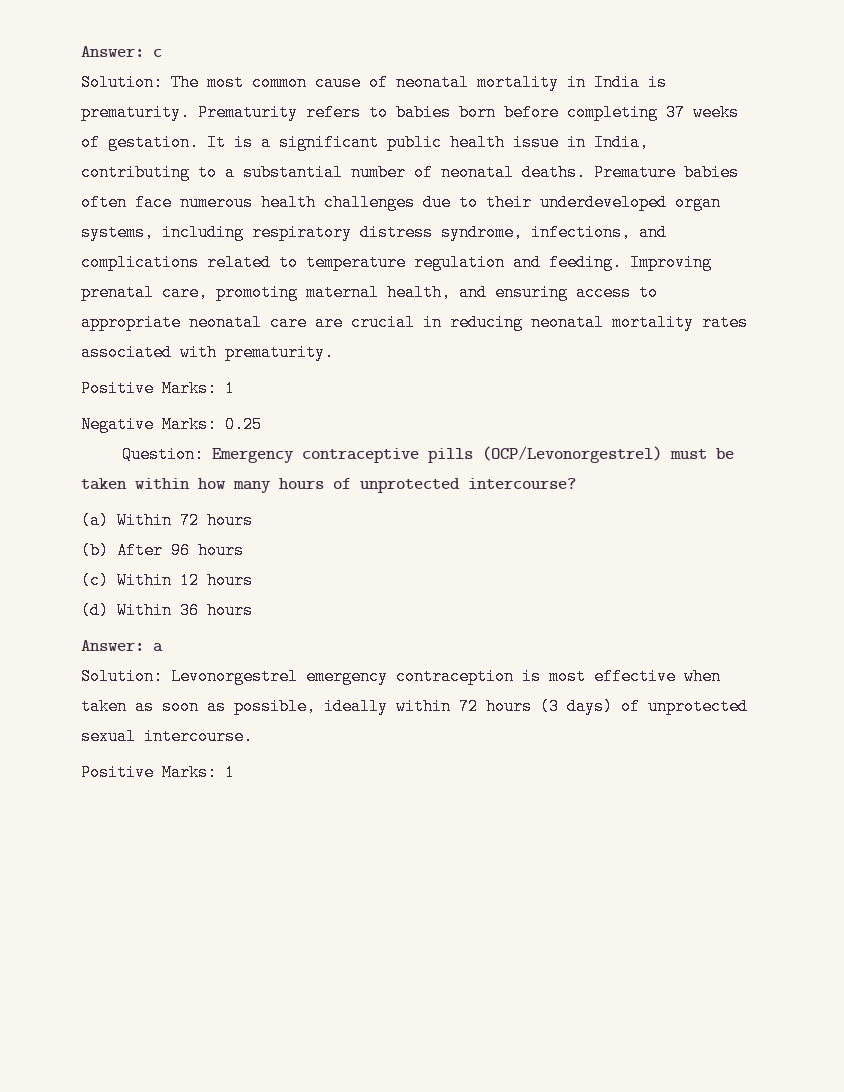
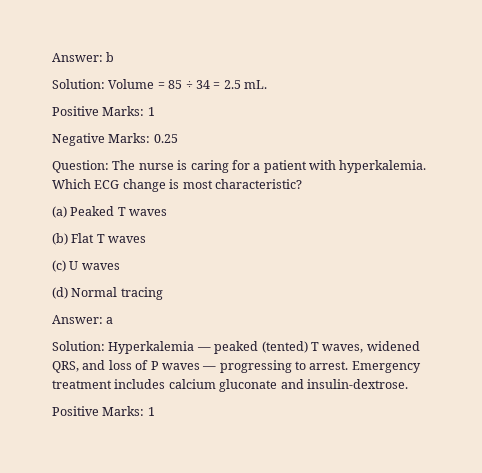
[81,46,162,57] [81,74,667,91] [81,104,739,121] [81,134,649,151] [81,164,739,181] [81,194,721,211] [81,224,667,241] [81,254,712,271] [81,284,658,301] [81,314,748,331] [81,344,334,361] Answer: c // Solution: The most common cause of neonatal mortality in India is prematurity. Prematurity refers to babies born before completing 37 weeks of gestation. It is a significant public health issue in India, contributing to a substantial number of neonatal deaths. Premature babies often face numerous health challenges due to their underdeveloped organ systems, including respiratory distress syndrome, infections, and complications related to temperature regulation and feeding. Improving prenatal care, promoting maternal health, and ensuring access to appropriate neonatal care are crucial in reducing neonatal mortality rates associated with prematurity. -> [52,52,115,62] [52,79,267,89] Answer: b // Solution: Volume = 85 ÷ 34 = 2.5 mL.
[212,446,735,463] [81,478,576,493] [81,512,253,529] [81,542,244,559] [81,572,253,589] [81,602,253,619] [81,640,163,652] [81,668,721,685] [81,698,748,715] [81,728,253,745] Emergency contraceptive pills (OCP/Levonorgestrel) must be taken within how many hours of unprotected intercourse? // (a) Within 72 hours // (b) After 96 hours // (c) Within 12 hours // (d) Within 36 hours // Answer: a // Solution: Levonorgestrel emergency contraception is most effective when taken as soon as possible, ideally within 72 hours (3 days) of unprotected sexual intercourse. -> [112,160,427,173] [52,179,302,192] [52,206,168,218] [52,233,147,245] [52,260,120,272] [52,287,163,300] [52,315,114,324] [52,341,420,354] [52,360,421,373] [52,379,408,392] The nurse is caring for a patient with hyperkalemia. Which ECG change is most characteristic? // (a) Peaked T waves // (b) Flat T waves // (c) U waves // (d) Normal tracing // Answer: a // Solution: Hyperkalemia — peaked (tented) T waves, widened QRS, and loss of P waves — progressing to arrest. Emergency treatment includes calcium gluconate and insulin-dextrose.

